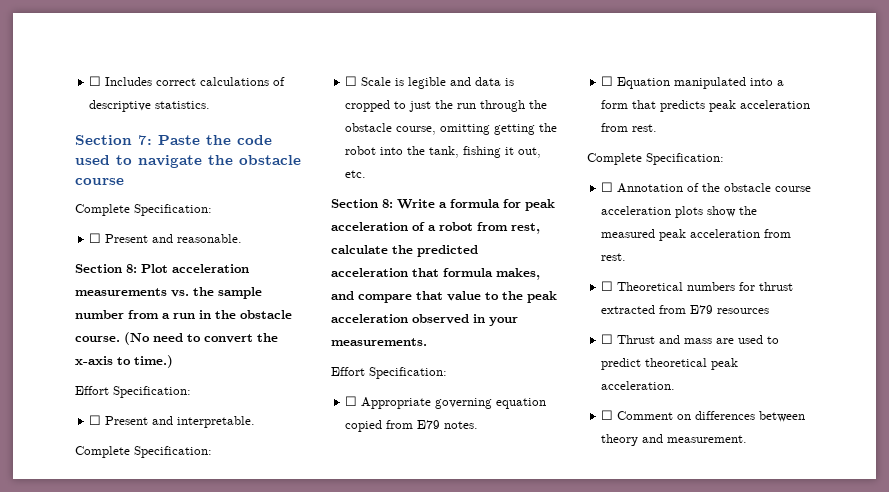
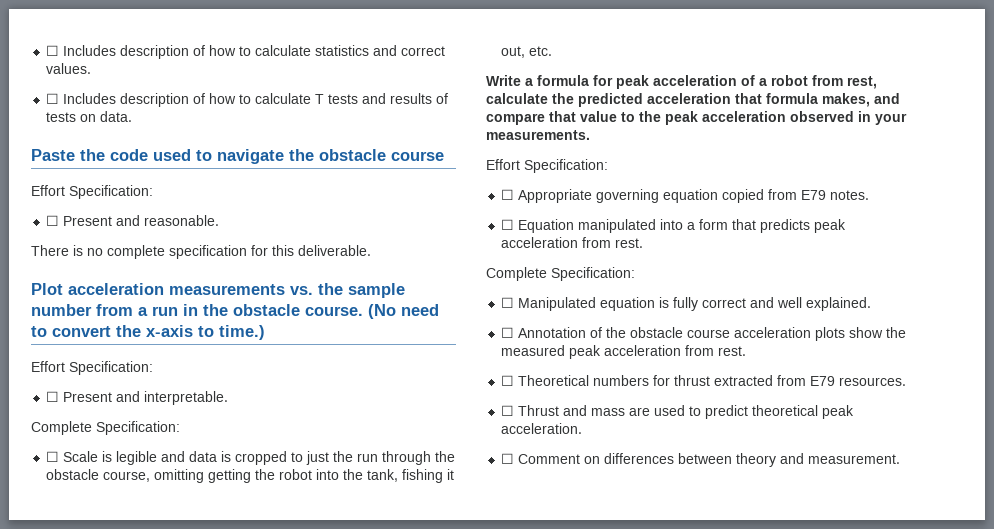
[89,76,286,86] [89,100,211,112] [75,135,152,145] ☐ Includes correct calculations of descriptive statistics. // Section 7: -> [46,45,446,59] [46,63,92,74] [46,93,449,107] [46,111,133,122] ☐ Includes description of how to calculate statistics and correct values. // ☐ Includes description of how to calculate T tests and results of tests on data. //
[75,204,130,216] Complete -> [31,185,65,196] Effort
[75,264,137,273] Section 8: -> [31,245,371,259] There is no complete specification for this deliverable. //
[331,199,393,208] Section 8: -> (553, 51) none
(724, 159) none -> [501,297,872,311] // ☐ Manipulated equation is fully correct and well explained.
[717,308,770,314] resources -> [839,377,907,386] resources.

